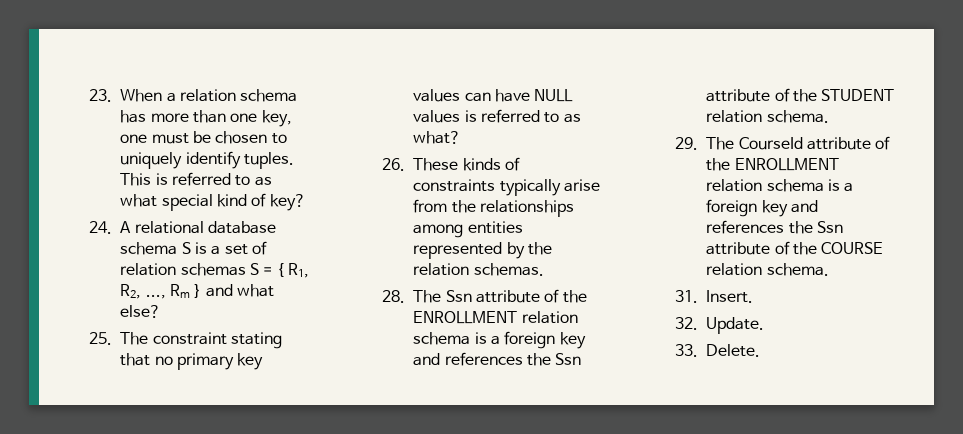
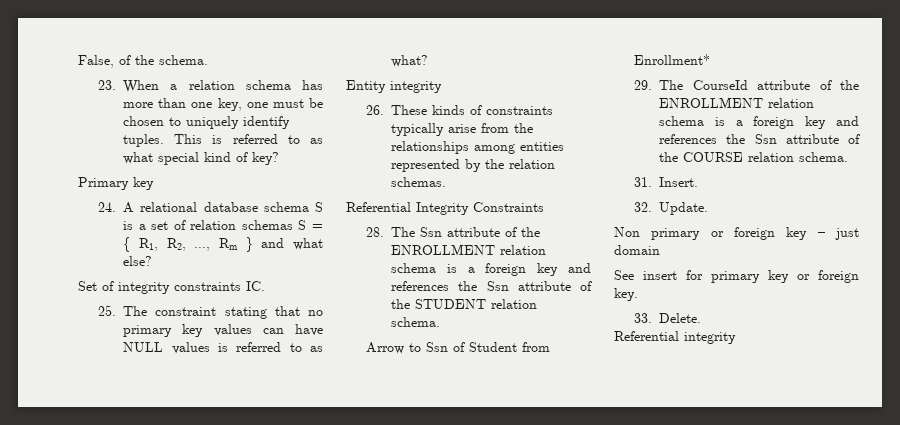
(89, 95) none -> [78,55,208,68] False, of the schema. //
(306, 202) none -> [78,177,154,190] // Primary key
(162, 311) none -> [78,281,265,294] // Set of integrity constraints IC.
(462, 137) none -> [346,80,442,93] // Entity integrity
(544, 269) none -> [346,202,544,215] // Referential Integrity Constraints
(829, 116) none -> [366,342,551,354] [634,54,711,65] // Arrow to Ssn of Student from Enrollment*
(765, 325) none -> [614,227,859,240] [614,245,660,255] [614,270,859,283] [614,288,638,301] // Non primary or foreign key – just domain // See insert for primary key or foreign key.
(761, 350) none -> [614,331,736,344] // Referential integrity

